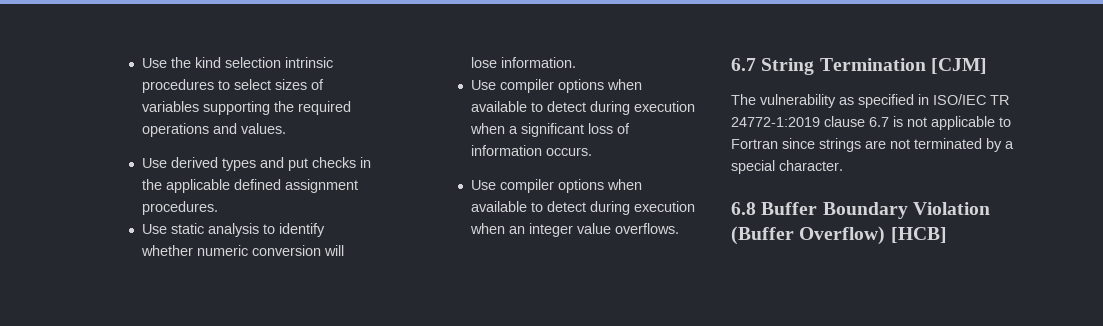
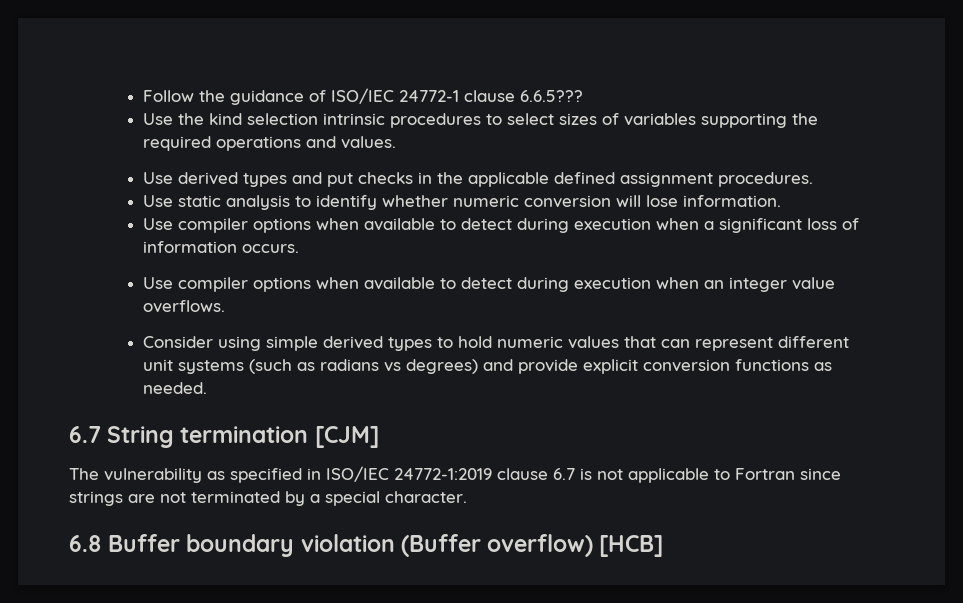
(141, 63) none -> [143,88,584,105] Follow the guidance of ISO/IEC 24772-1 clause 6.6.5??? //
(679, 228) none -> [143,336,850,351] [143,359,833,374] [143,382,208,394] // Consider using simple derived types to hold numeric values that can represent different unit systems (such as radians vs degrees) and provide explicit conversion functions as needed.
[819,58,926,71] Termination -> [180,426,309,443] termination
[990,95,1009,105] TR -> (389, 474) none
[822,202,990,219] [731,226,886,245] Boundary Violation (Buffer Overflow) -> [186,534,594,557] boundary violation (Buffer overflow)

